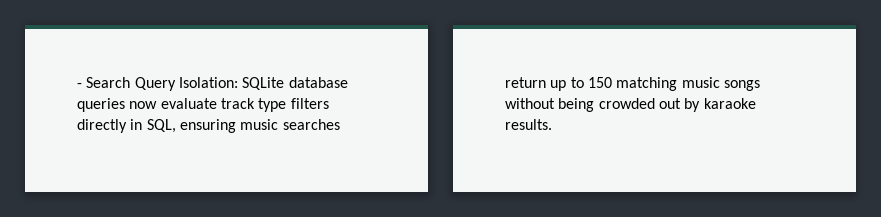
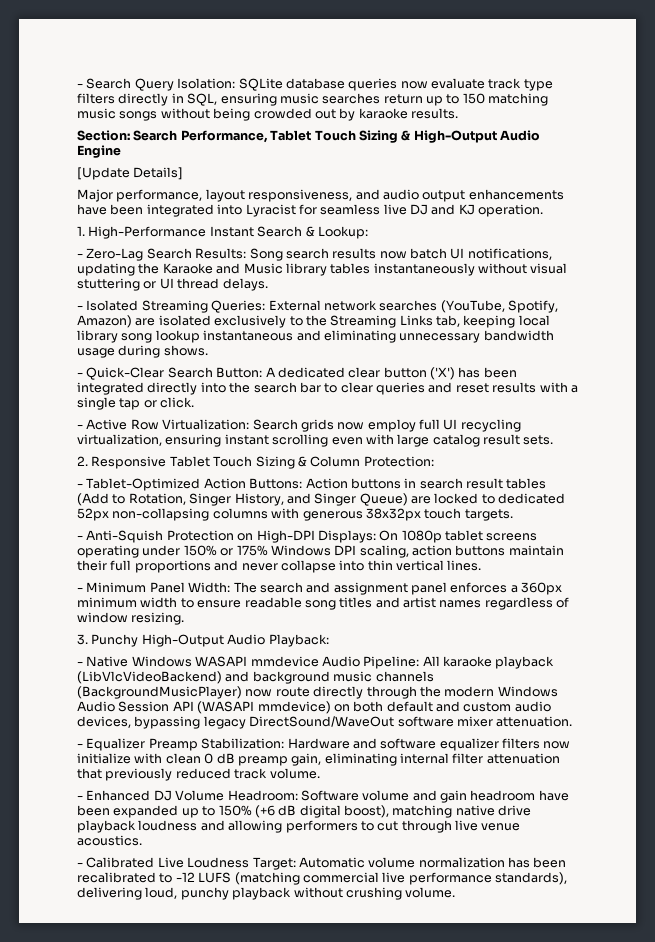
(552, 124) none -> [77,130,540,143] [77,145,121,158] [77,167,184,180] [77,189,564,202] [77,204,544,217] [77,226,368,239] [77,248,552,261] [77,263,568,276] [77,278,268,291] [77,300,558,313] [77,315,550,328] [77,330,554,343] [77,345,208,358] [77,367,517,380] [77,382,578,395] [77,397,195,410] [77,419,521,432] [77,434,554,447] [77,456,434,469] [77,478,547,491] [77,493,566,506] [77,508,513,521] [77,530,538,543] [77,545,564,558] [77,560,482,573] [77,582,563,595] [77,597,570,610] [77,612,185,625] [77,634,329,647] [77,656,555,669] [77,671,434,684] [77,686,558,699] [77,701,551,714] [77,716,573,729] [77,738,571,751] [77,753,560,766] [77,768,320,781] [77,790,569,803] [77,805,532,818] [77,820,521,833] [77,835,142,846] [77,857,567,870] [77,872,567,885] [77,887,456,900] // Section: Search Performance, Tablet Touch Sizing & High-Output Audio Engine // [Update Details] // Major performance, layout responsiveness, and audio output enhancements have been integrated into Lyracist for seamless live DJ and KJ operation. // 1. High-Performance Instant Search & Lookup: // - Zero-Lag Search Results: Song search results now batch UI notifications, updating the Karaoke and Music library tables instantaneously without visual stuttering or UI thread delays. // - Isolated Streaming Queries: External network searches (YouTube, Spotify, Amazon) are isolated exclusively to the Streaming Links tab, keeping local library song lookup instantaneous and eliminating unnecessary bandwidth usage during shows. // - Quick-Clear Search Button: A dedicated clear button ('X') has been integrated directly into the search bar to clear queries and reset results with a single tap or click. // - Active Row Virtualization: Search grids now employ full UI recycling virtualization, ensuring instant scrolling even with large catalog result sets. // 2. Responsive Tablet Touch Sizing & Column Protection: // - Tablet-Optimized Action Buttons: Action buttons in search result tables (Add to Rotation, Singer History, and Singer Queue) are locked to dedicated 52px non-collapsing columns with generous 38x32px touch targets. // - Anti-Squish Protection on High-DPI Displays: On 1080p tablet screens operating under 150% or 175% Windows DPI scaling, action buttons maintain their full proportions and never collapse into thin vertical lines. // - Minimum Panel Width: The search and assignment panel enforces a 360px minimum width to ensure readable song titles and artist names regardless of window resizing. // 3. Punchy High-Output Audio Playback: // - Native Windows WASAPI mmdevice Audio Pipeline: All karaoke playback (LibVlcVideoBackend) and background music channels (BackgroundMusicPlayer) now route directly through the modern Windows Audio Session API (WASAPI mmdevice) on both default and custom audio devices, bypassing legacy DirectSound/WaveOut software mixer attenuation. // - Equalizer Preamp Stabilization: Hardware and software equalizer filters now initialize with clean 0 dB preamp gain, eliminating internal filter attenuation that previously reduced track volume. // - Enhanced DJ Volume Headroom: Software volume and gain headroom have been expanded up to 150% (+6 dB digital boost), matching native drive playback loudness and allowing performers to cut through live venue acoustics. // - Calibrated Live Loudness Target: Automatic volume normalization has been recalibrated to -12 LUFS (matching commercial live performance standards), delivering loud, punchy playback without crushing volume.

